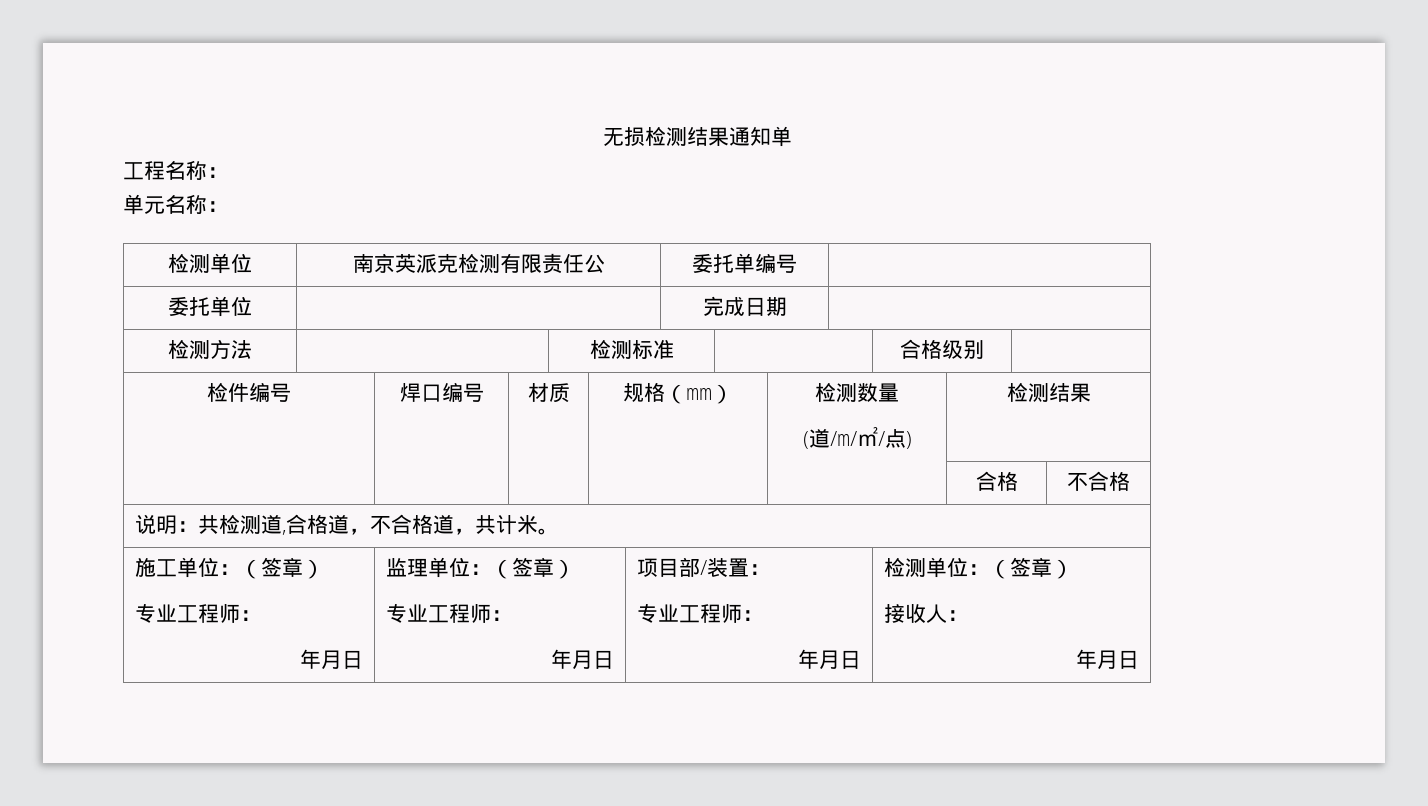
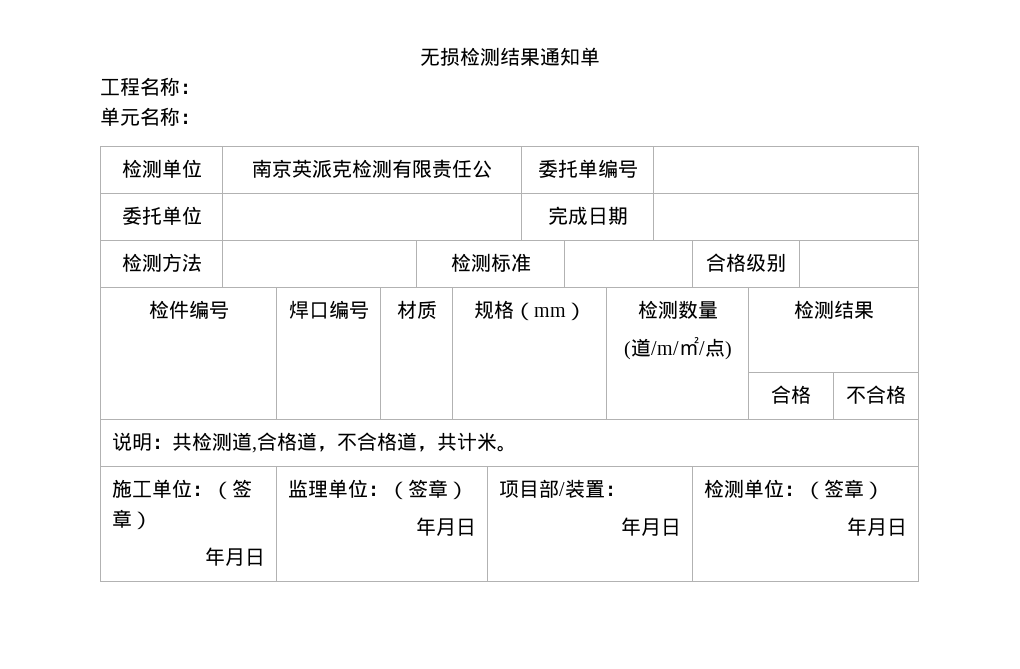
[135,604,262,623] // 专业工程师： -> (153, 520) none
[386,604,513,623] // 专业工程师： -> (469, 490) none
[637,604,764,623] // 专业工程师： -> (626, 490) none
[884,604,969,623] // 接收人： -> (885, 490) none

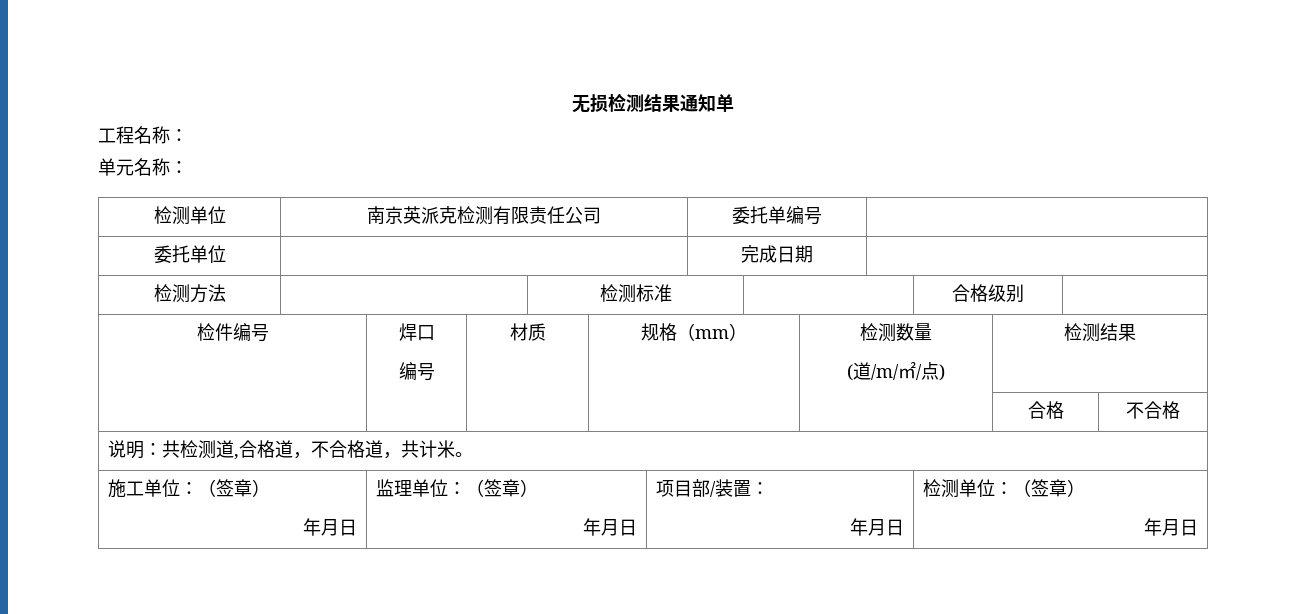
(493, 169) none -> [583,207,601,224] 司
(329, 310) none -> (435, 333) //

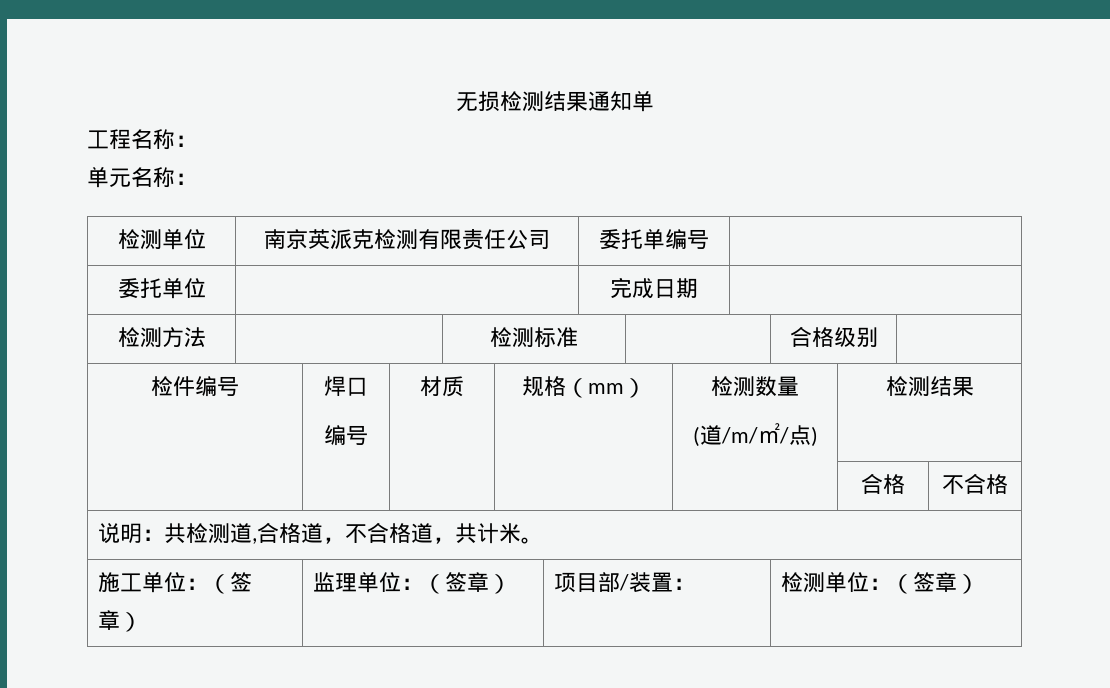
[302,518,357,536] // 年月日 -> (142, 622) none
[582,518,637,536] // 年月日 -> (511, 584) none
[849,518,904,536] // 年月日 -> (695, 584) none
[1143,518,1198,536] // 年月日 -> (979, 584) none

